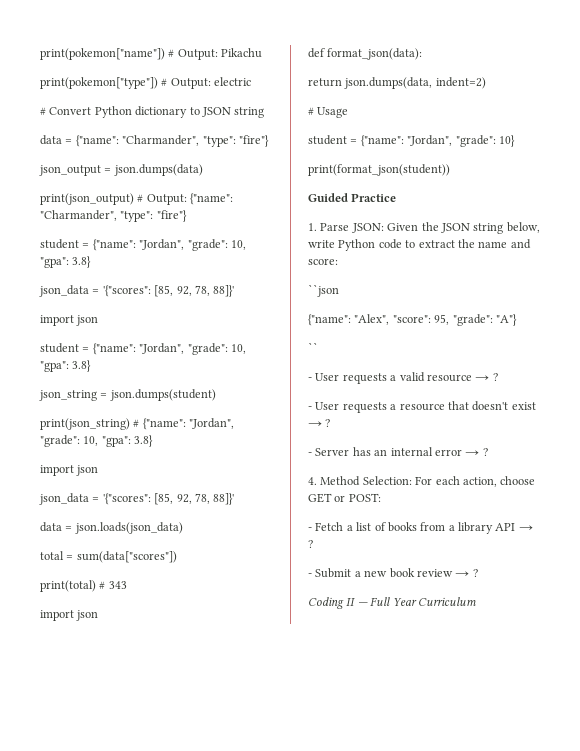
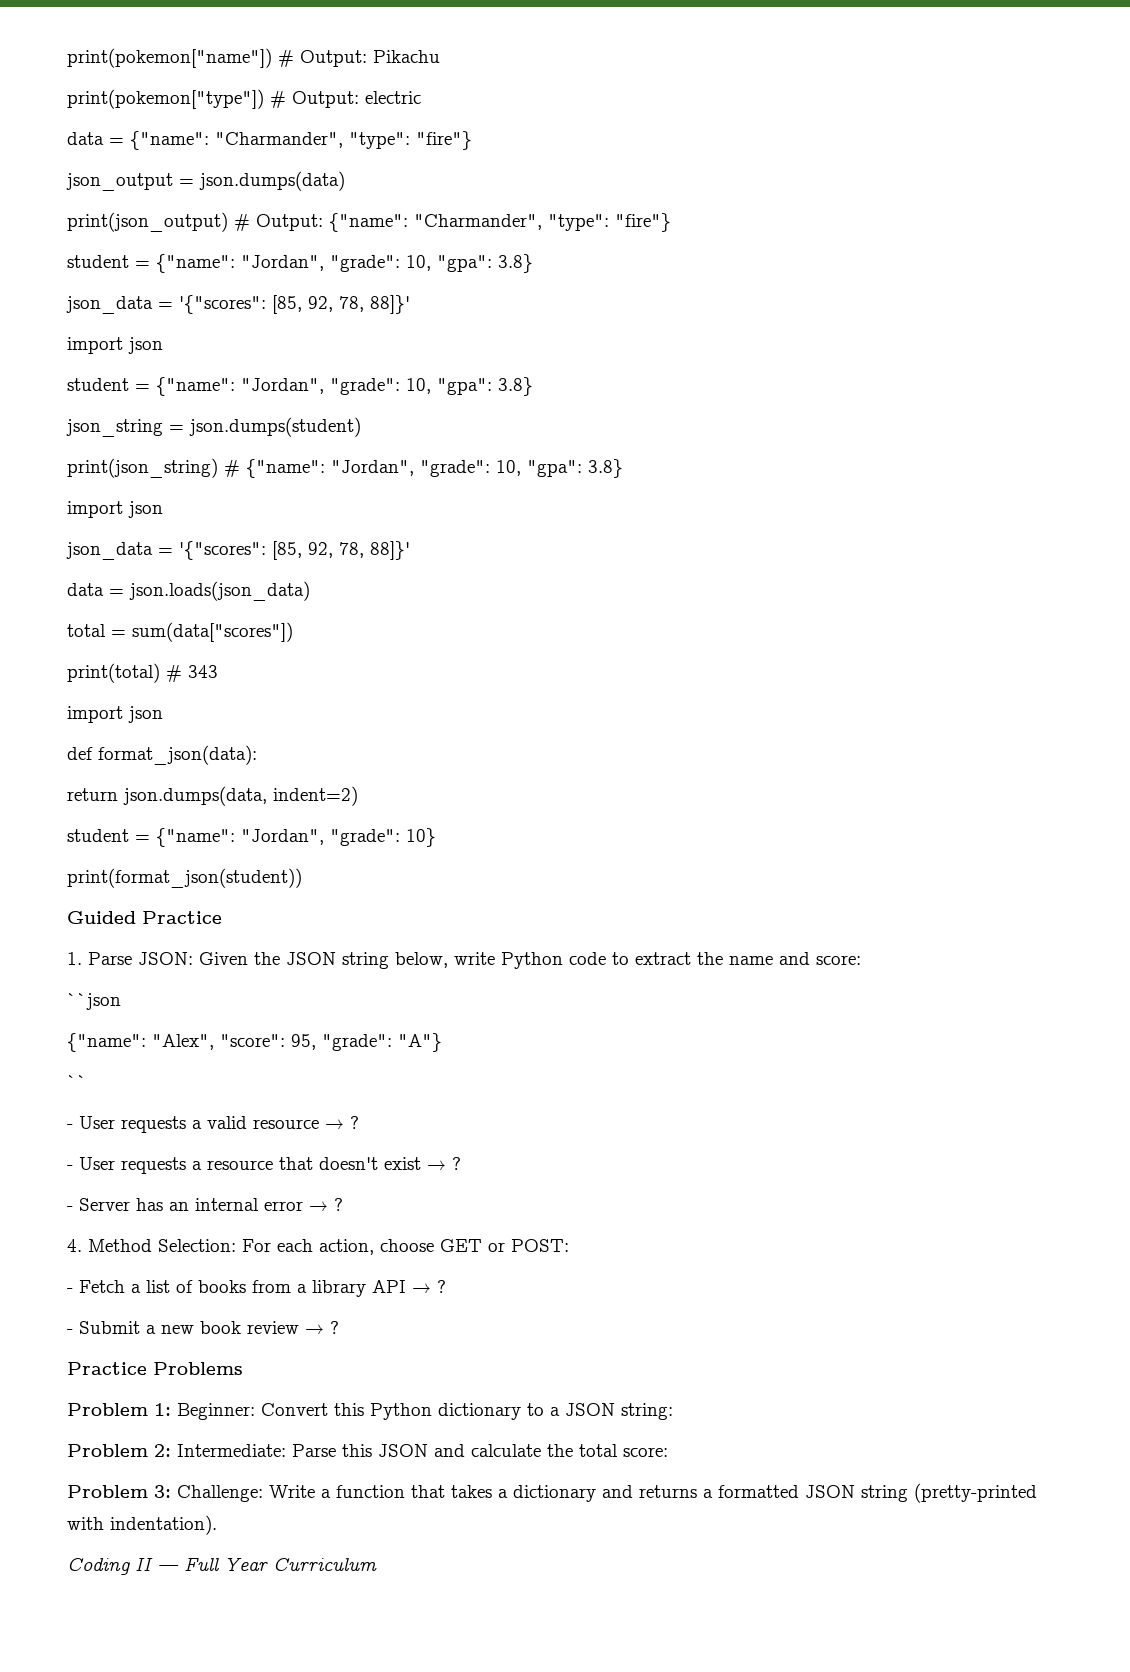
[40,106,265,118] // # Convert Python dictionary to JSON string -> (421, 97) none
[308,107,349,118] // # Usage -> (358, 796) none
(478, 573) none -> [67,1362,243,1375] [67,1403,673,1420] [67,1444,668,1457] [67,1483,1037,1503] [67,1515,217,1535] // Practice Problems // Problem 1: Beginner: Convert this Python dictionary to a JSON string: // Problem 2: Intermediate: Parse this JSON and calculate the total score: // Problem 3: Challenge: Write a function that takes a dictionary and returns a formatted JSON string (pretty-printed with indentation).

